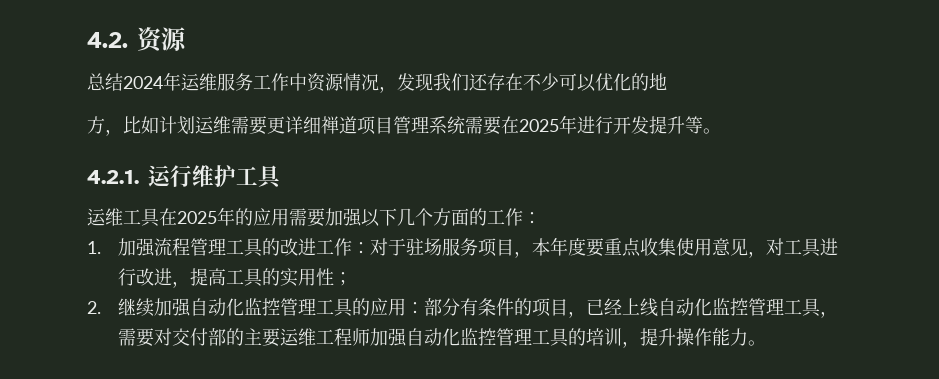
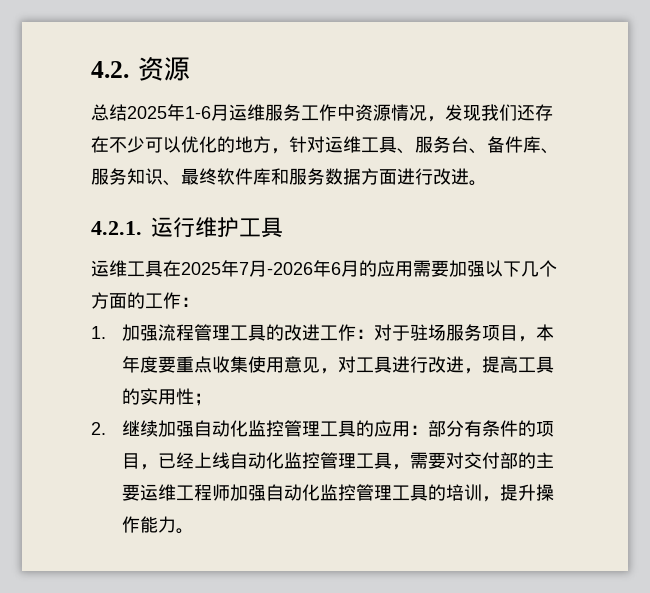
[123,72,181,91] 2024年 -> [127,104,229,121] 2025年1-6月
[87,115,703,136] // 方，比如计划运维需要更详细禅道项目管理系统需要在2025年进行开发提升等 -> [253,136,559,154] [91,168,469,186] 方，针对运维工具、服务台、备件库、服务知识、最终软件库和服务数据方面进行改进
(235, 216) none -> [239,260,359,277] 7月-2026年6月

